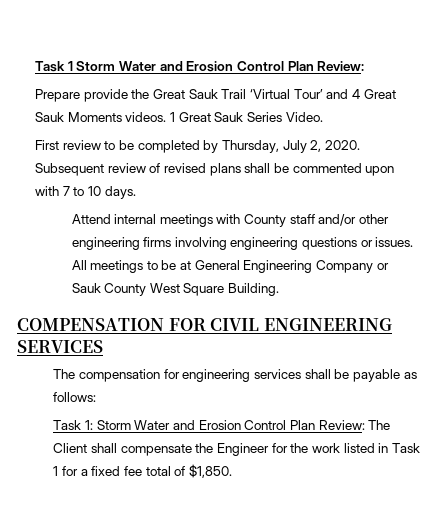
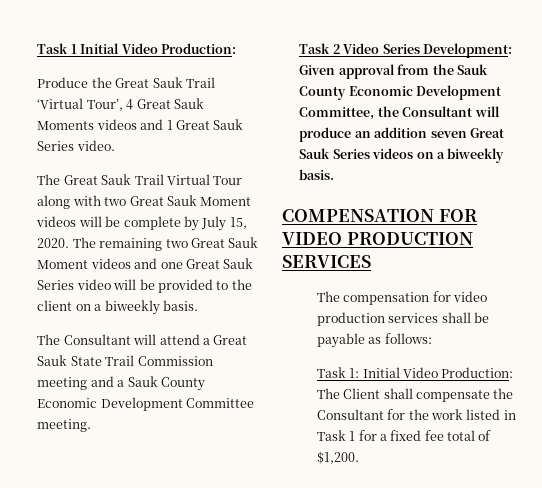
[35,61,365,72] [35,89,128,102] Task 1 Storm Water and Erosion Control Plan Review: // Prepare provide -> [37,43,236,54] [37,77,89,88] Task 1 Initial Video Production: // Produce
[293,89,349,99] Tour’ and -> [86,99,123,111] Tour’,
[125,112,167,122] videos. -> [96,119,164,130] videos and
[285,112,323,122] [35,140,360,153] [35,163,395,176] [35,186,136,199] [71,214,390,227] [71,237,414,250] [71,260,389,273] [71,283,280,296] Video. // First review to be completed by Thursday, July 2, 2020. Subsequent review of revised plans shall be commented upon with 7 to 10 days. // Attend internal meetings with County staff and/or other engineering firms involving engineering questions or issues. All meetings to be at General Engineering Company or Sauk County West Square Building. -> [76,140,115,151] [37,174,243,185] [37,195,252,209] [36,216,247,231] [37,237,259,251] [37,258,254,269] [37,279,252,293] [37,300,198,315] [37,334,248,345] [37,355,213,366] [37,376,205,391] [37,397,255,411] [37,419,92,432] [299,43,512,58] [299,64,488,79] [299,85,502,100] [299,106,500,120] [299,127,504,142] [299,148,505,163] [299,169,335,180] video. // The Great Sauk Trail Virtual Tour along with two Great Sauk Moment videos will be complete by July 15, 2020. The remaining two Great Sauk Moment videos and one Great Sauk Series video will be provided to the client on a biweekly basis. // The Consultant will attend a Great Sauk State Trail Commission meeting and a Sauk County Economic Development Committee meeting. // Task 2 Video Series Development: Given approval from the Sauk County Economic Development Committee, the Consultant will produce an addition seven Great Sauk Series videos on a biweekly basis.
[210,318,392,331] CIVIL ENGINEERING -> [282,232,473,245] VIDEO PRODUCTION
[182,369,251,382] engineering -> [452,291,487,302] [316,312,385,326] video production
[96,420,365,430] Storm Water and Erosion Control Plan Review: -> [362,367,514,378] Initial Video Production:
[216,443,269,456] Engineer -> [316,409,384,420] Consultant
[188,464,232,478] $1,850. -> [316,451,359,464] $1,200.

